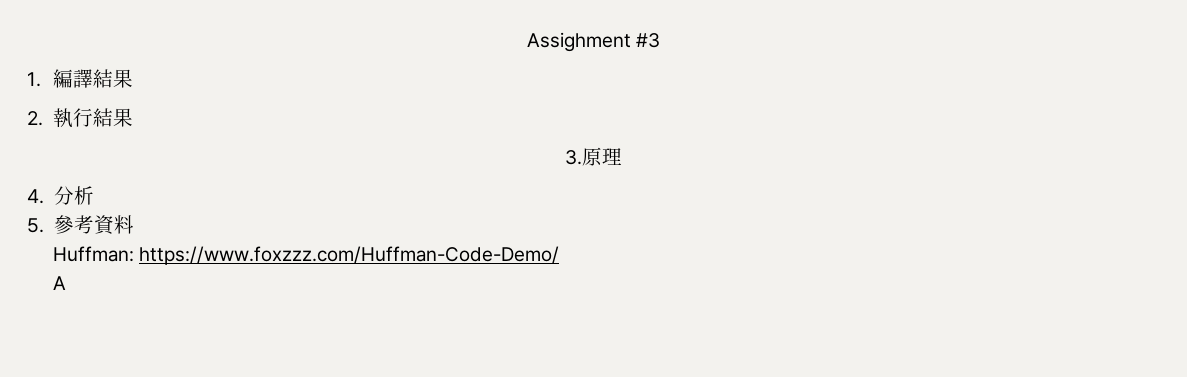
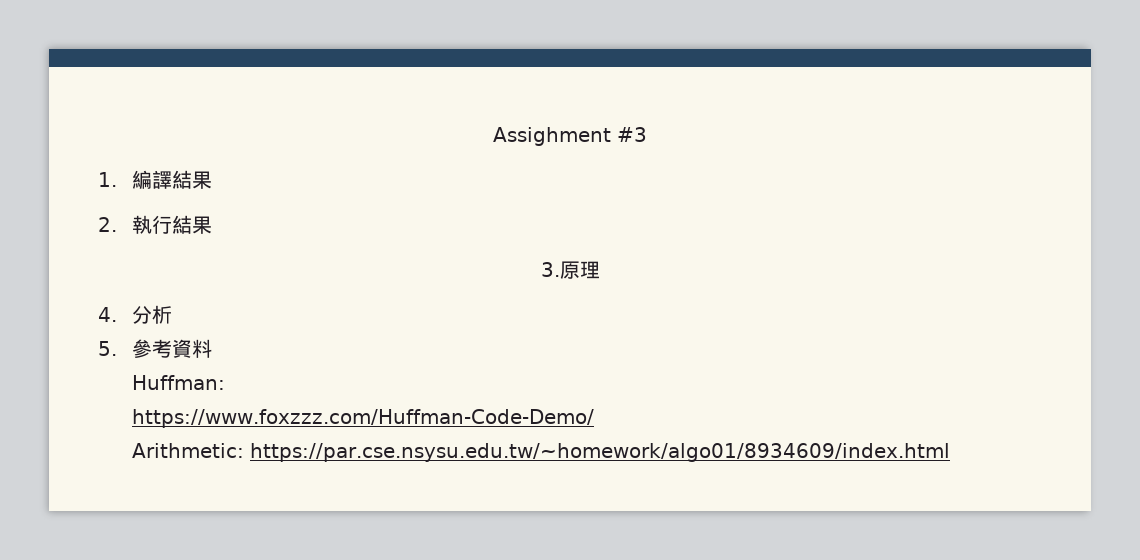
(134, 254) none -> (225, 382) //
[52,276,66,290] A -> [131,443,950,462] Arithmetic: https://par.cse.nsysu.edu.tw/~homework/algo01/8934609/index.html

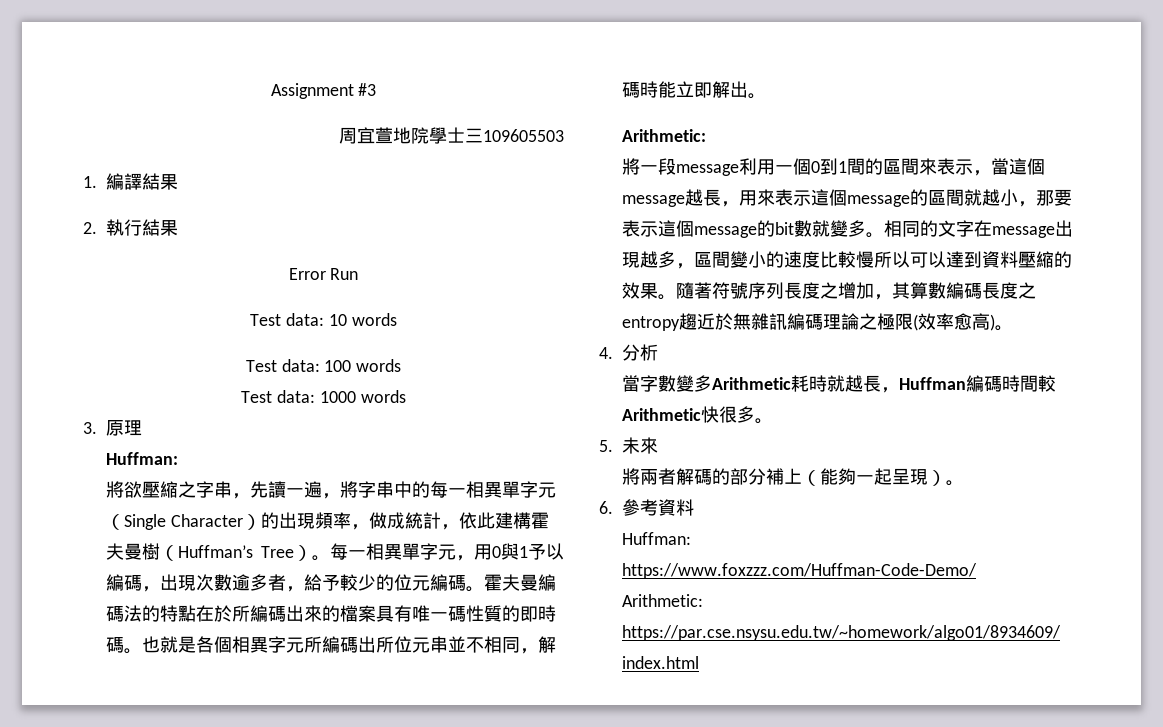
[493,127,611,146] Assighment -> [270,83,354,99] Assignment
(647, 134) none -> [339,127,564,144] // 周宜萱地院學士三109605503
[540,261,600,279] [98,305,172,324] [98,341,117,356] 3.原理 // 4.分析 // 5. -> [288,268,359,280] [250,313,397,326] [245,359,402,372] [241,390,406,403] [83,420,142,436] [105,452,178,465] [105,481,556,499] [105,512,549,530] [105,543,564,561] [105,574,556,592] [105,605,556,622] [105,636,556,654] [621,81,766,99] [621,129,706,142] [621,158,1045,176] [621,189,1072,207] [621,220,1073,238] [621,251,1072,269] [621,282,1036,300] [621,313,1013,331] [599,344,658,361] [621,375,1056,393] [621,406,773,424] [599,437,658,454] [621,468,964,486] [599,501,613,514] Error Run // Test data: 10 words // Test data: 100 words // Test data: 1000 words // 3.原理 // Huffman: // 將欲壓縮之字串，先讀一遍，將字串中的每一相異單字元（Single Character）的出現頻率，做成統計，依此建構霍夫曼樹（Huffman’s Tree）。每一相異單字元，用0與1予以編碼，出現次數逾多者，給予較少的位元編碼。霍夫曼編碼法的特點在於所編碼出來的檔案具有唯一碼性質的即時碼。也就是各個相異字元所編碼出所位元串並不相同，解碼時能立即解出。 // Arithmetic: // 將一段message利用一個0到1間的區間來表示，當這個message越長，用來表示這個message的區間就越小，那要表示這個message的bit數就變多。相同的文字在message出現越多，區間變小的速度比較慢所以可以達到資料壓縮的效果。隨著符號序列長度之增加，其算數編碼長度之entropy趨近於無雜訊編碼理論之極限(效率愈高)。 // 4.分析 // 當字數變多Arithmetic耗時就越長，Huffman編碼時間較Arithmetic快很多。 // 5.未來 // 將兩者解碼的部分補上（能夠一起呈現）。 // 6.

